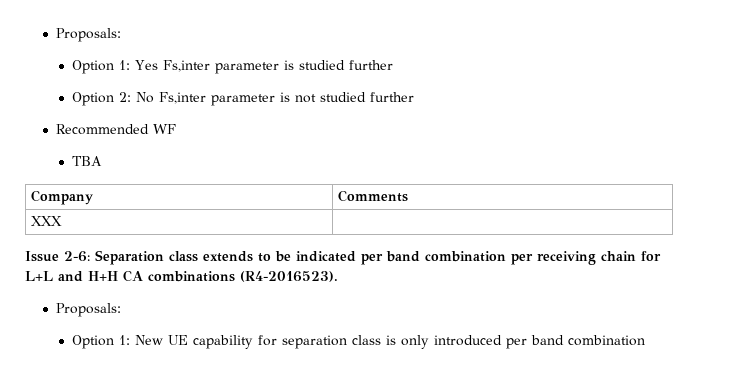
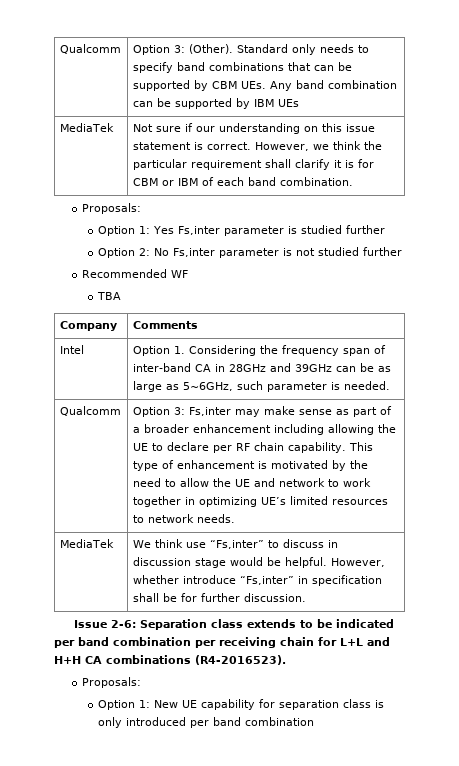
(56, 35) none -> [59,44,121,54] [132,44,369,55] [132,62,352,73] [132,80,397,91] [132,98,299,109] [59,123,114,132] [132,123,375,134] [132,141,382,151] [132,159,374,170] [132,177,353,186] Qualcomm | Option 3: (Other). Standard only needs to specify band combinations that can be supported by CBM UEs. Any band combination can be supported by IBM UEs // MediaTek | Not sure if our understanding on this issue statement is correct. However, we think the particular requirement shall clarify it is for CBM or IBM of each band combination. //
[31,216,63,226] XXX | -> [59,345,84,354] [132,345,386,356] [132,363,391,372] [132,381,390,392] [59,406,121,416] [132,406,392,417] [132,424,396,435] [132,442,373,453] [132,460,368,471] [132,478,371,487] [132,496,388,507] [132,514,235,523] [59,539,114,548] [132,539,338,549] [132,557,385,568] [132,575,382,586] [132,593,306,602] Intel | Option 1. Considering the frequency span of inter-band CA in 28GHz and 39GHz can be as large as 5~6GHz, such parameter is needed. // Qualcomm | Option 3: Fs,inter may make sense as part of a broader enhancement including allowing the UE to declare per RF chain capability. This type of enhancement is motivated by the need to allow the UE and network to work together in optimizing UE’s limited resources to network needs. // MediaTek | We think use “Fs,inter” to discuss in discussion stage would be helpful. However, whether introduce “Fs,inter” in specification shall be for further discussion.

